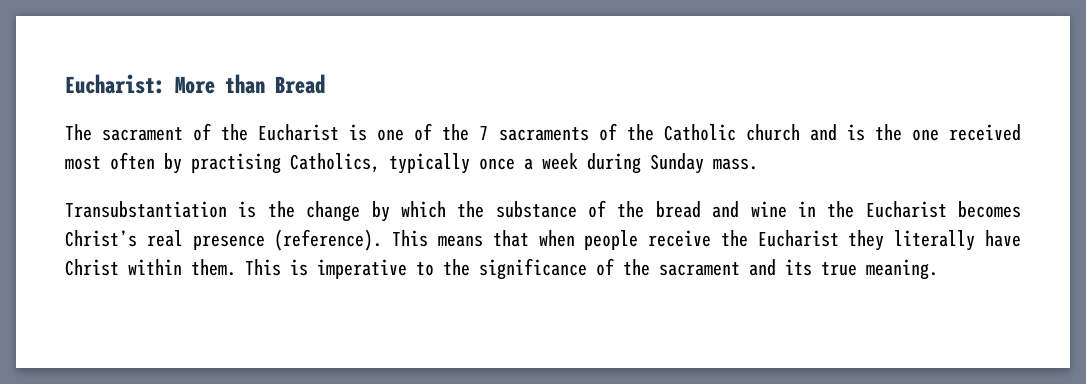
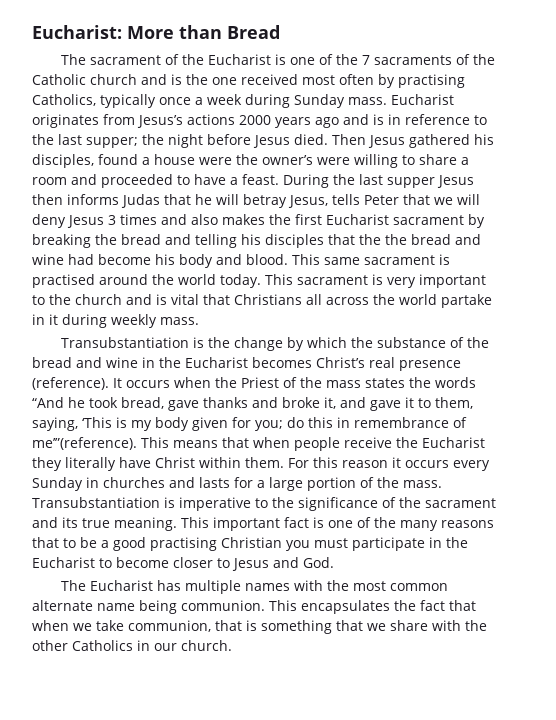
(758, 164) none -> [391,94,454,105] [32,114,487,128] [32,134,494,148] [32,154,469,168] [32,174,474,188] [32,194,480,208] [32,214,485,228] [32,234,481,248] [32,254,450,268] [32,274,486,288] [32,294,492,308] [32,314,199,328] Eucharist originates from Jesus’s actions 2000 years ago and is in reference to the last supper; the night before Jesus died. Then Jesus gathered his disciples, found a house were the owner’s were willing to share a room and proceeded to have a feast. During the last supper Jesus then informs Judas that he will betray Jesus, tells Peter that we will deny Jesus 3 times and also makes the first Eucharist sacrament by breaking the bread and telling his disciples that the the bread and wine had become his body and blood. This same sacrament is practised around the world today. This sacrament is very important to the church and is vital that Christians all across the world partake in it during weekly mass.
(383, 240) none -> [113,377,476,388] [32,397,473,411] [32,417,467,431] [32,437,137,450] It occurs when the Priest of the mass states the words “And he took bread, gave thanks and broke it, and gave it to them, saying, ‘This is my body given for you; do this in remembrance of me’”(reference).
[245,259,281,276] This -> [288,457,490,471] [32,477,442,491] [32,497,160,508] For this reason it occurs every Sunday in churches and lasts for a large portion of the mass. Transubstantiation
(938, 269) none -> [181,517,494,531] [32,537,468,551] [32,557,334,571] [60,580,448,594] [32,600,476,614] [32,620,487,634] [32,640,232,651] This important fact is one of the many reasons that to be a good practising Christian you must participate in the Eucharist to become closer to Jesus and God. // The Eucharist has multiple names with the most common alternate name being communion. This encapsulates the fact that when we take communion, that is something that we share with the other Catholics in our church.

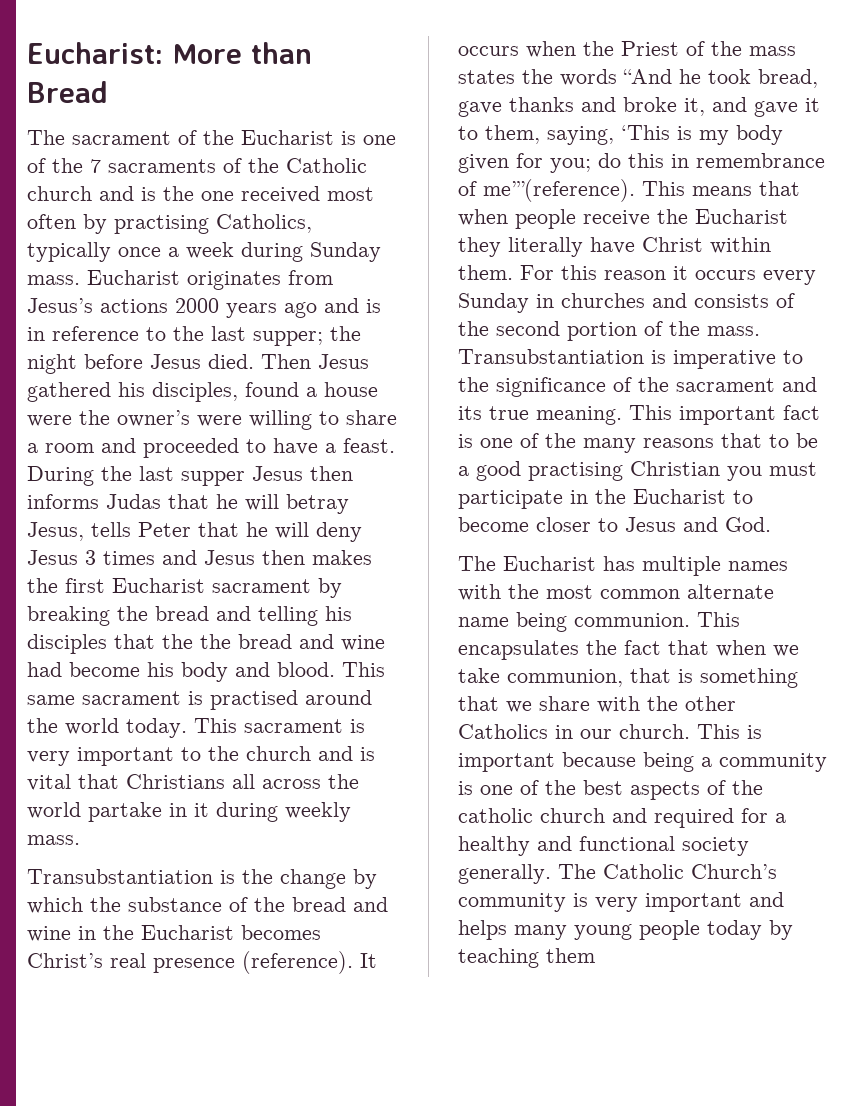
[434,197,453,205] we -> [246,522,268,537] he
[191,214,218,225] also -> [204,550,305,565] Jesus then
[199,477,303,491] lasts for a large -> [694,293,795,308] [458,321,560,336] consists of the second
(232, 645) none -> [697,724,762,739] [458,752,827,772] [458,780,763,800] [458,808,786,828] [458,836,749,856] [458,864,777,884] [458,892,784,912] [458,920,793,940] [458,948,595,968] This is important because being a community is one of the best aspects of the catholic church and required for a healthy and functional society generally. The Catholic Church’s community is very important and helps many young people today by teaching them

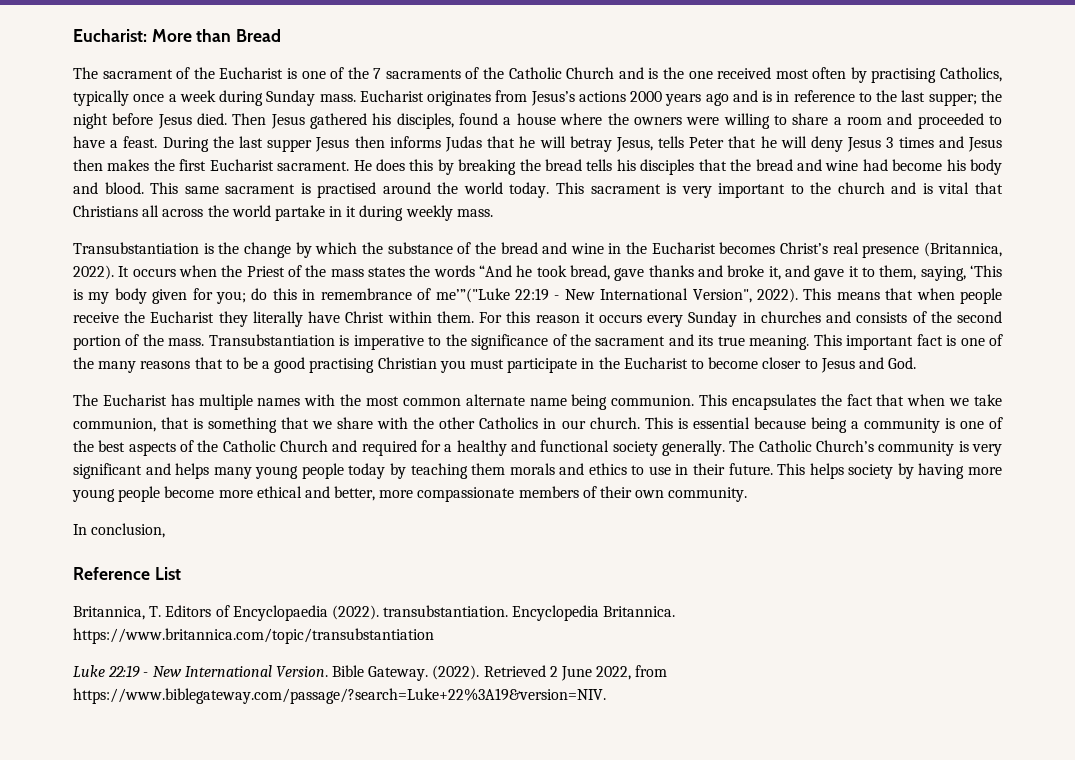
[27,186,92,201] church -> [566,67,615,79] Church
[27,410,190,427] were the owner’s -> [560,113,682,125] where the owners
[212,579,311,593] sacrament -> [277,159,434,171] sacrament. He does this
[216,606,318,626] and telling -> [586,159,613,171] tells
[200,634,231,649] the -> (752, 165) none
[242,951,353,974] (reference). -> [923,242,1002,257] [73,265,114,280] (Britannica, 2022).
[483,179,635,202] me’”(reference). -> [435,288,798,303] me’”("Luke 22:19 - New International Version", 2022).
[458,753,555,772] important -> [692,417,750,429] essential
[458,808,605,823] catholic church -> [222,440,328,452] Catholic Church
[645,893,742,912] important -> [73,463,142,479] significant
(595, 955) none -> [509,463,1003,479] [72,486,748,502] [73,523,166,538] [73,567,181,580] [73,605,676,621] [73,628,434,644] [73,665,668,681] [73,688,606,704] morals and ethics to use in their future. This helps society by having more young people become more ethical and better, more compassionate members of their own community. // In conclusion, // Reference List // Britannica, T. Editors of Encyclopaedia (2022). transubstantiation. Encyclopedia Britannica. https://www.britannica.com/topic/transubstantiation // Luke 22:19 - New International Version. Bible Gateway. (2022). Retrieved 2 June 2022, from https://www.biblegateway.com/passage/?search=Luke+22%3A19&version=NIV.

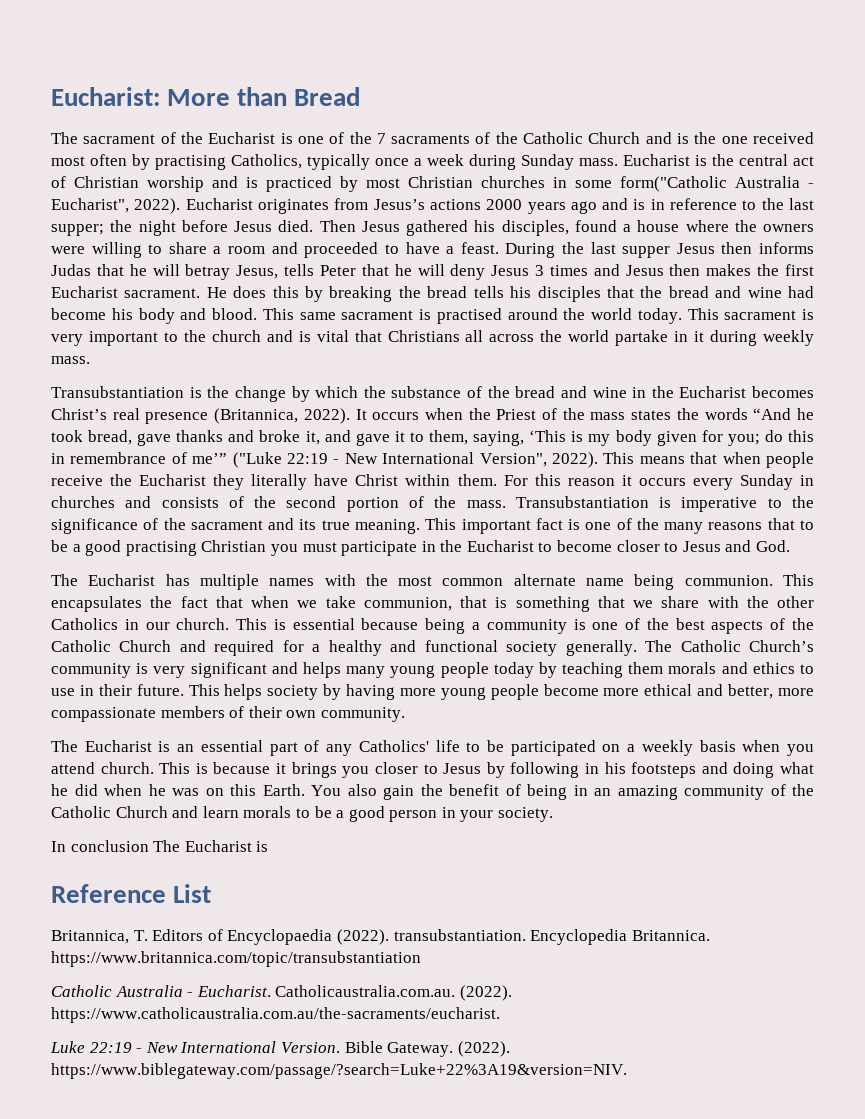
(424, 96) none -> [695,154,814,166] [51,176,814,192] [51,198,253,214] is the central act of Christian worship and is practiced by most Christian churches in some form("Catholic Australia - Eucharist", 2022). Eucharist
[435,288,510,303] me’”("Luke -> [192,452,282,468] me’” ("Luke
[73,523,166,538] In conclusion, -> [51,740,814,756] [51,762,814,778] [51,784,814,800] [51,806,554,822] [51,840,269,852] The Eucharist is an essential part of any Catholics' life to be participated on a weekly basis when you attend church. This is because it brings you closer to Jesus by following in his footsteps and doing what he did when he was on this Earth. You also gain the benefit of being in an amazing community of the Catholic Church and learn morals to be a good person in your society. // In conclusion The Eucharist is
(434, 636) none -> [51,985,512,1001] [51,1007,500,1023] // Catholic Australia - Eucharist. Catholicaustralia.com.au. (2022). https://www.catholicaustralia.com.au/the-sacraments/eucharist.
[483,665,668,681] Retrieved 2 June 2022, from -> (510, 1049) none

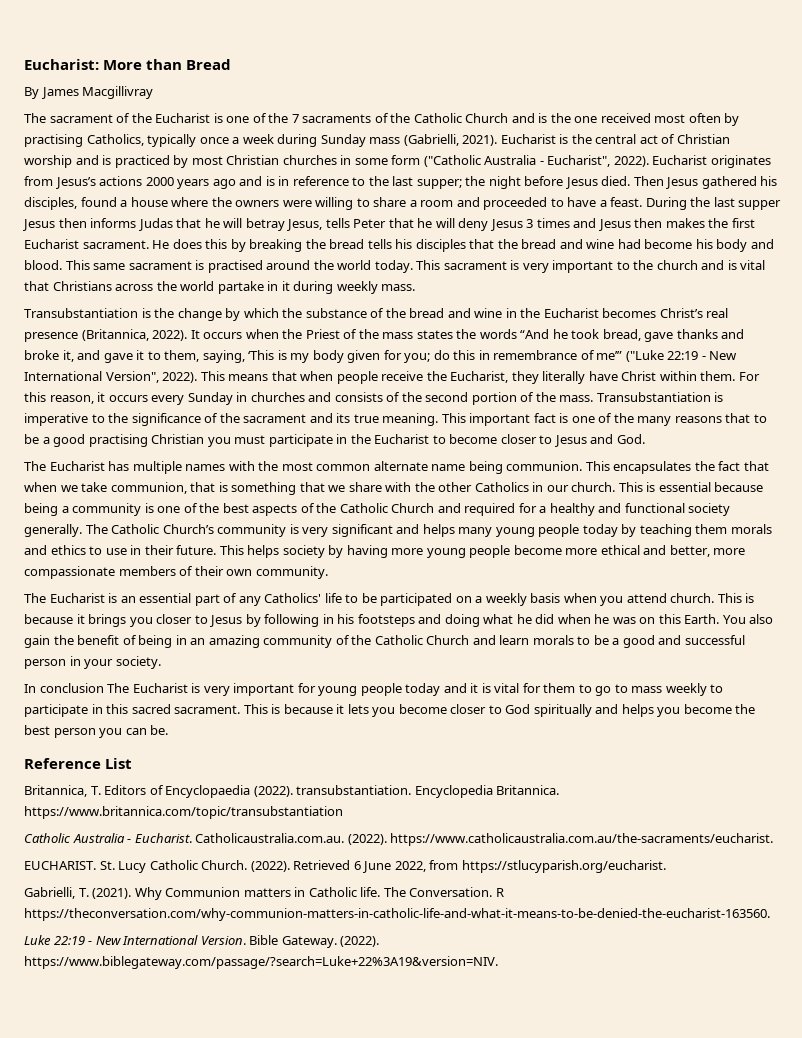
(361, 96) none -> [24,86,154,99] // By James Macgillivray
[579,158,618,166] mass. -> [369,134,498,146] mass (Gabrielli, 2021).
[620,176,727,192] form("Catholic -> [391,155,481,167] form ("Catholic
[465,330,484,342] all -> (112, 286) none
[139,474,207,486] Eucharist -> [450,371,509,383] Eucharist,
[567,478,615,486] reason -> [49,395,94,404] reason,
(385, 814) none -> [658,635,745,645] and successful
(269, 846) none -> [203,683,724,696] [24,704,756,717] [24,725,169,738] very important for young people today and it is vital for them to go to mass weekly to participate in this sacred sacrament. This is because it lets you become closer to God spiritually and helps you become the best person you can be.
(500, 1015) none -> [24,860,666,873] [24,887,504,900] [24,908,770,921] // EUCHARIST. St. Lucy Catholic Church. (2022). Retrieved 6 June 2022, from https://stlucyparish.org/eucharist. // Gabrielli, T. (2021). Why Communion matters in Catholic life. The Conversation. R https://theconversation.com/why-communion-matters-in-catholic-life-and-what-it-means-to-be-denied-the-eucharist-163560.

